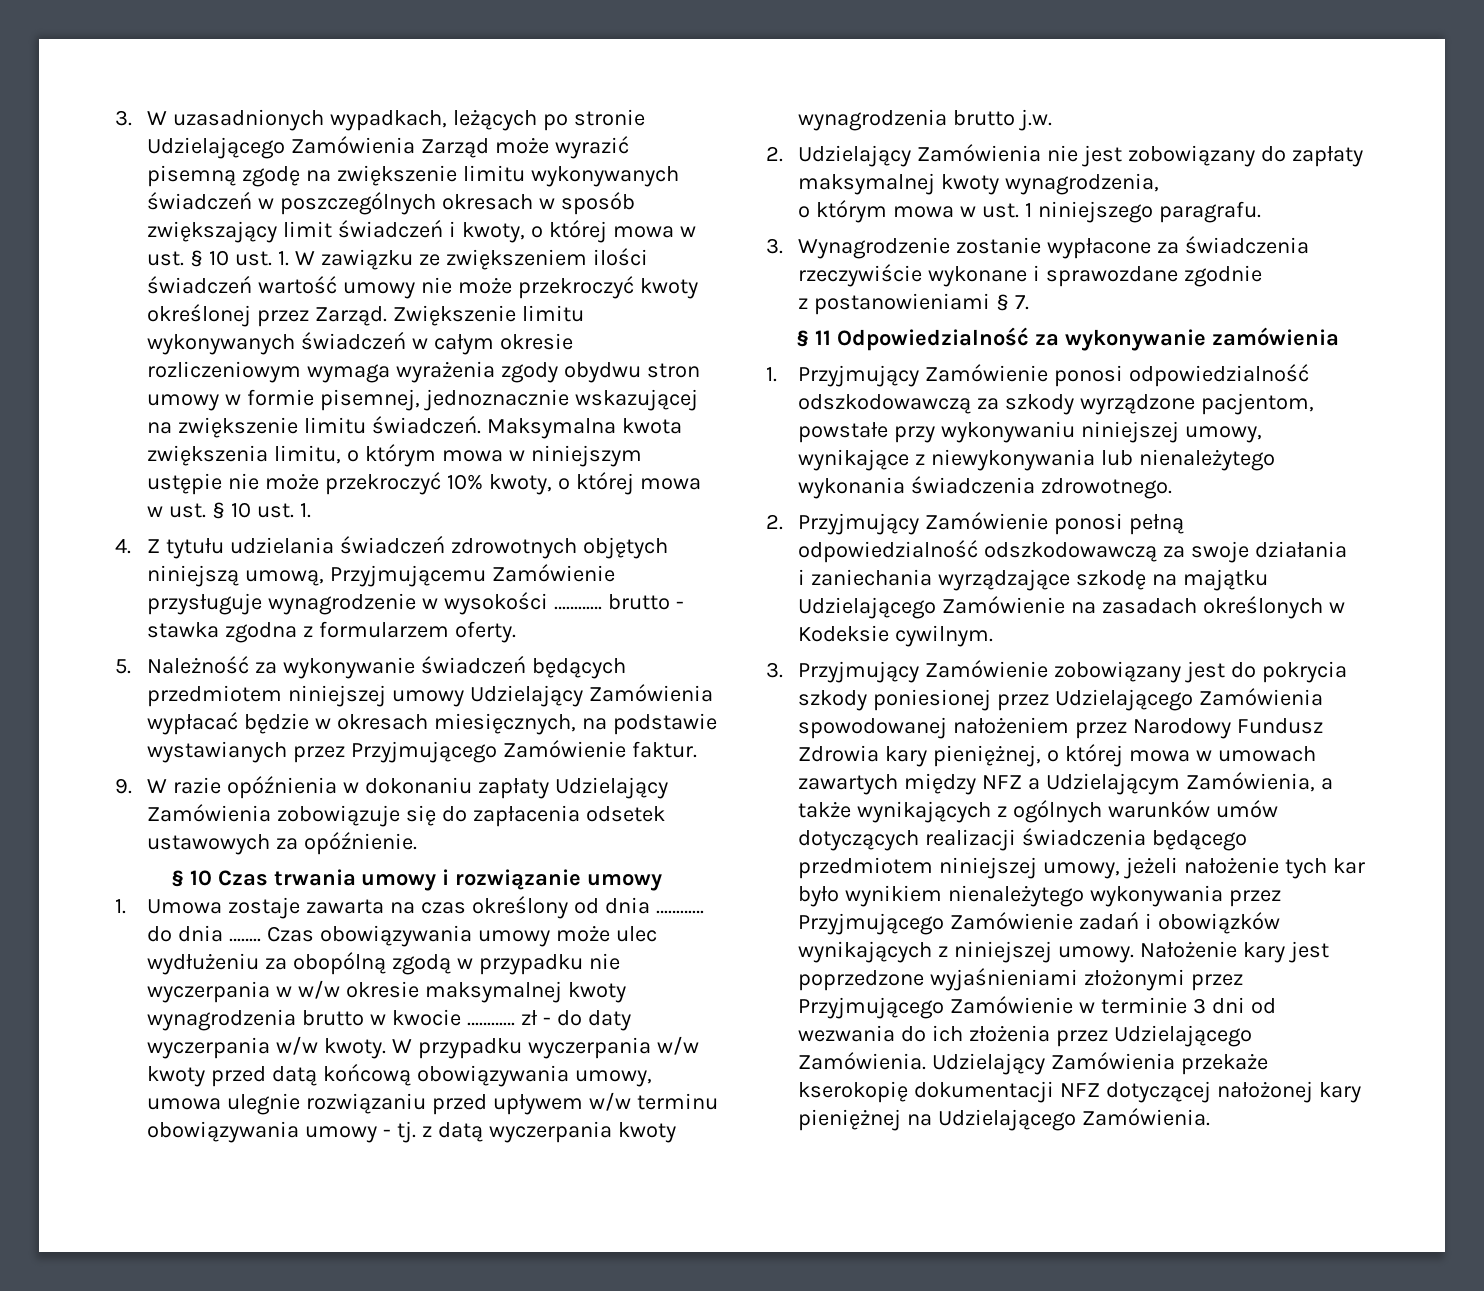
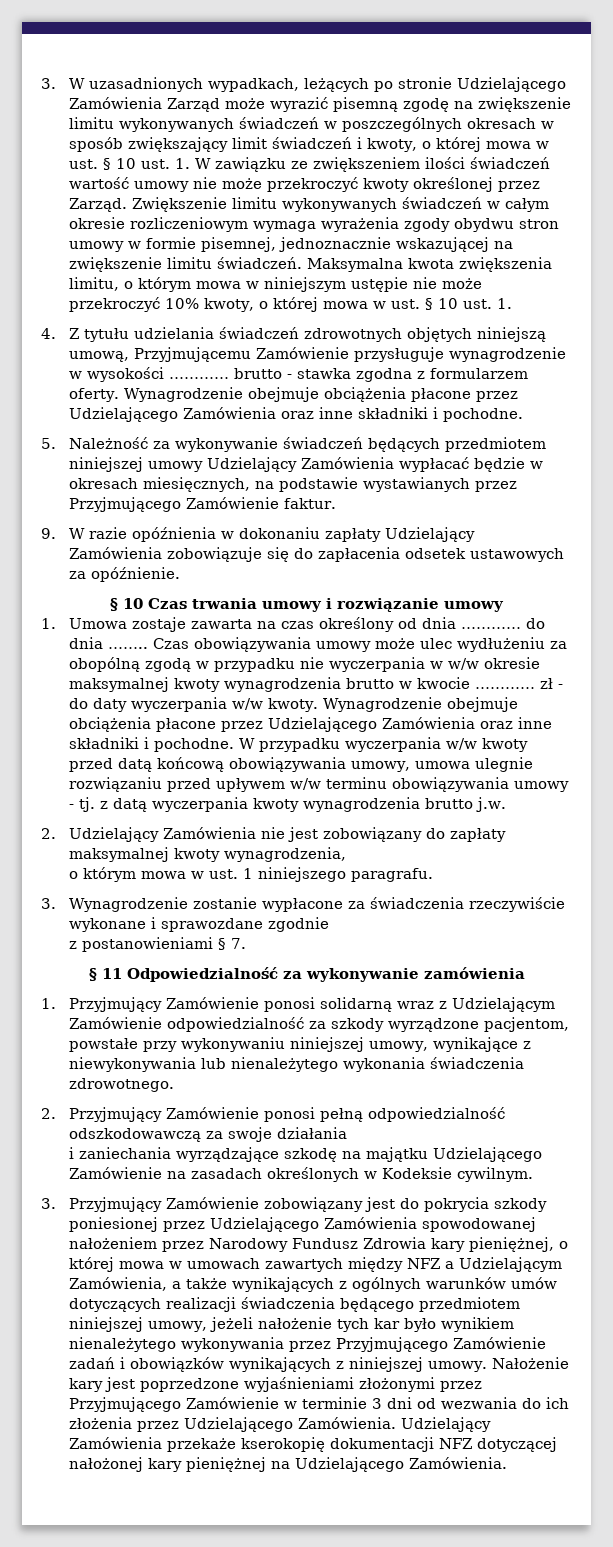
(516, 632) none -> [124,387,519,402] [69,407,524,422] Wynagrodzenie obejmuje obciążenia płacone przez Udzielającego Zamówienia oraz inne składniki i pochodne.
(386, 1048) none -> [323,697,519,712] [69,717,553,732] [69,737,235,752] Wynagrodzenie obejmuje obciążenia płacone przez Udzielającego Zamówienia oraz inne składniki i pochodne.
[1128,364,1309,387] [798,394,972,414] odpowiedzialność odszkodowawczą -> [320,997,556,1012] [69,1017,305,1032] solidarną wraz z Udzielającym Zamówienie odpowiedzialność

